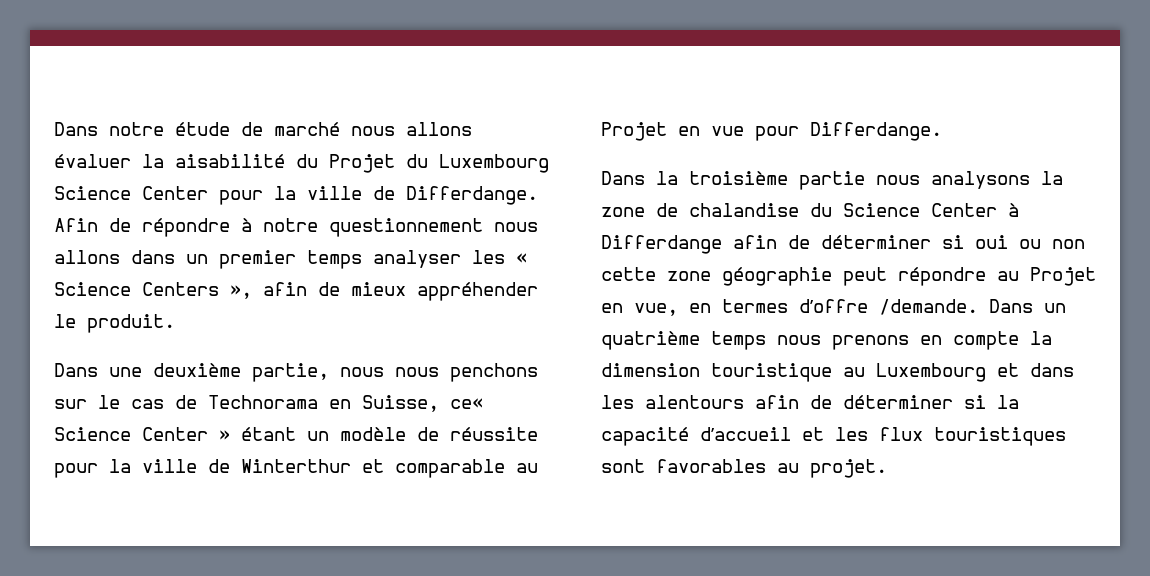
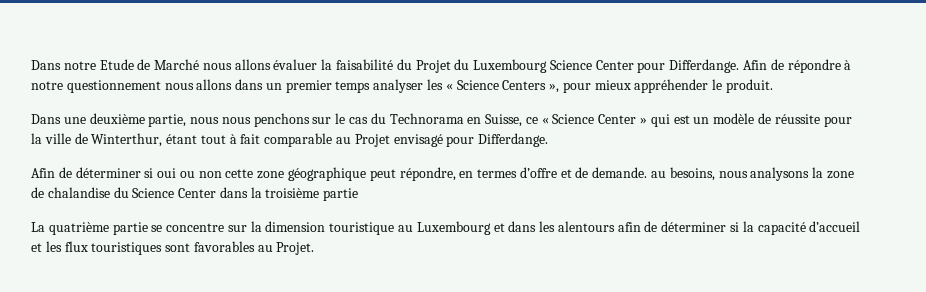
[175,122,340,136] étude de marché -> [99,59,200,70] Etude de Marché
[175,154,285,168] aisabilité -> [336,59,394,70] faisabilité
[274,186,395,200] la ville de -> (666, 67) none
[263,282,340,296] afin de -> [562,82,591,93] pour
[175,395,197,409] de -> [370,113,386,124] du
[450,398,483,409] ce« -> [525,117,549,124] ce «
[241,427,296,441] étant -> [650,114,690,127] qui est
[241,459,384,473] Winterthur et -> [91,133,261,147] Winterthur, étant tout à fait
[678,126,744,136] en vue -> [393,134,443,147] envisagé
[601,171,865,190] Dans la troisième partie -> [31,167,715,181] Afin de déterminer si oui ou non cette zone géographique peut répondre, en termes d’offre et de demande. au besoins,
[1008,203,1019,217] [601,235,1085,254] [601,267,1096,286] [601,299,1066,316] [601,331,1019,350] à Differdange afin de déterminer si oui ou non cette zone géographie peut répondre au Projet en vue, en termes d’offre /demande. Dans un quatrième temps nous prenons en compte -> [219,187,359,201] [31,222,247,235] dans la troisième partie // La quatrième partie se concentre sur
[810,459,887,478] projet. -> [276,242,315,255] Projet.

